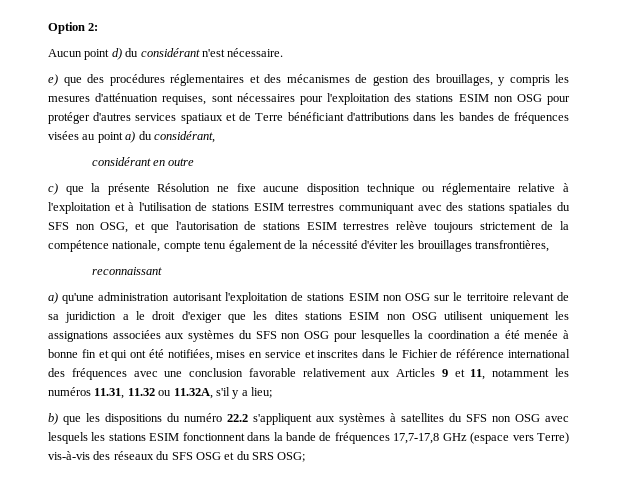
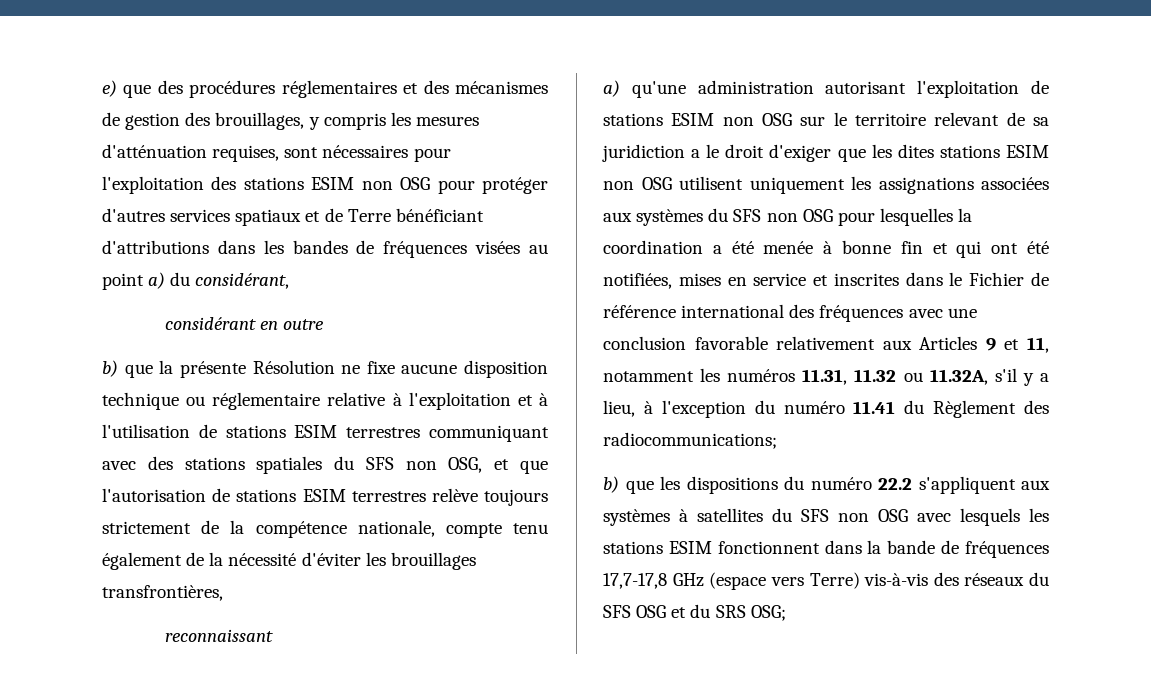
[48,22,99,34] [48,48,284,60] Option 2: // Aucun point d) du considérant n'est nécessaire. // -> (102, 88) none
[48,183,58,195] c) -> [102,360,118,377] b)
[251,387,272,398] lieu; -> [603,400,1049,418] [603,432,777,449] lieu, à l'exception du numéro 11.41 du Règlement des radiocommunications;

